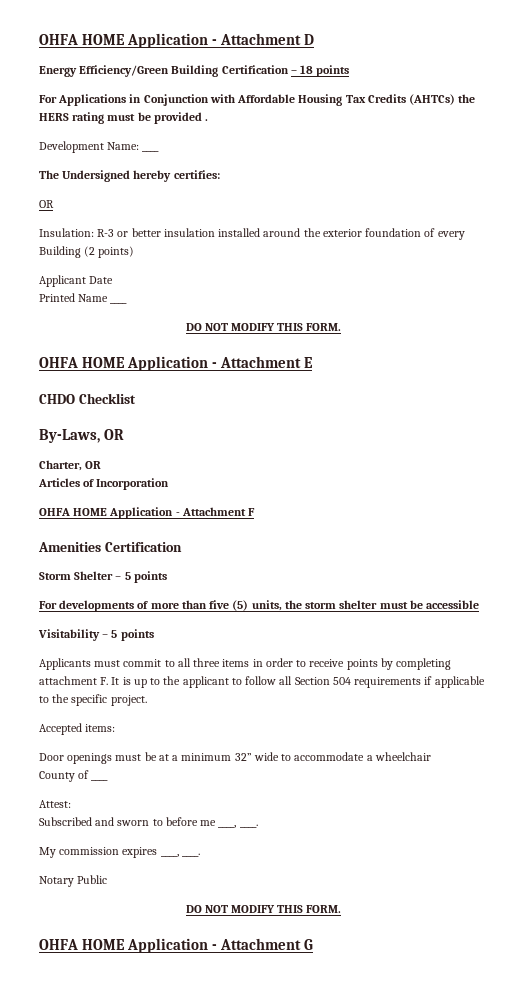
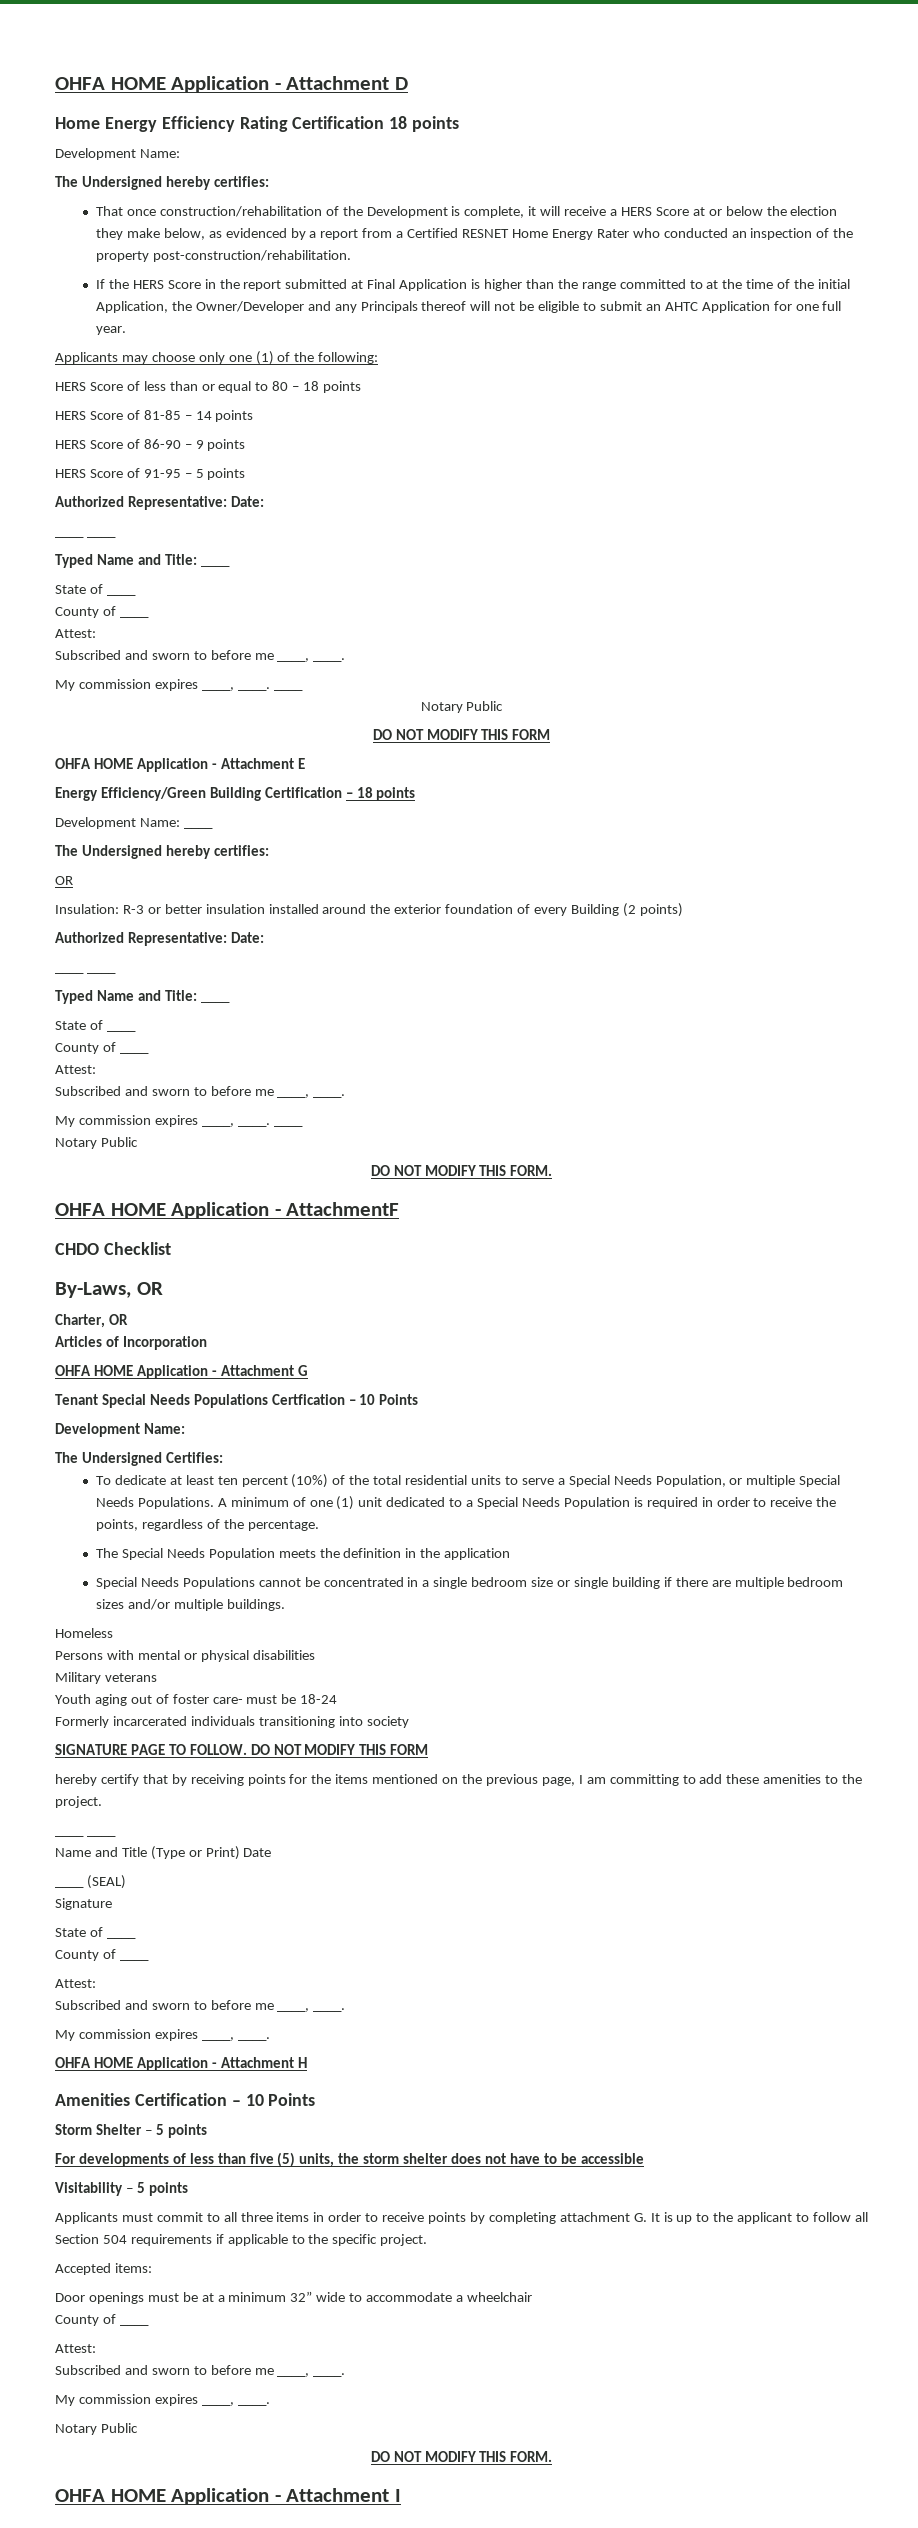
(315, 39) none -> [55,116,460,132] [55,148,180,160] [55,176,269,190] [95,206,838,218] [95,228,854,240] [95,250,351,262] [95,279,851,291] [95,301,842,313] [95,326,126,335] [55,351,379,365] [55,381,362,393] [55,410,254,422] [55,439,246,451] [55,468,246,480] [55,496,264,510] [55,536,116,538] [55,554,197,568] [200,565,230,567] [55,584,103,594] [106,594,136,596] [55,606,116,618] [119,616,149,618] [55,629,96,638] [55,650,346,662] [55,679,303,691] [420,701,504,713] [372,729,551,740] [55,758,305,772] // Home Energy Efficiency Rating Certification 18 points // Development Name: // The Undersigned hereby certifies: // That once construction/rehabilitation of the Development is complete, it will receive a HERS Score at or below the election they make below, as evidenced by a report from a Certified RESNET Home Energy Rater who conducted an inspection of the property post-construction/rehabilitation. // If the HERS Score in the report submitted at Final Application is higher than the range committed to at the time of the initial Application, the Owner/Developer and any Principals thereof will not be eligible to submit an AHTC Application for one full year. // Applicants may choose only one (1) of the following: // HERS Score of less than or equal to 80 – 18 points // HERS Score of 81-85 – 14 points // HERS Score of 86-90 – 9 points // HERS Score of 91-95 – 5 points // Authorized Representative: Date: // ____ ____ // Typed Name and Title: ____ // State of ____ // County of ____ // Attest: // Subscribed and sworn to before me ____, ____. // My commission expires ____, ____. ____ // Notary Public // DO NOT MODIFY THIS FORM // OHFA HOME Application - Attachment E
[39,94,476,106] [39,112,209,124] // For Applications in Conjunction with Affordable Housing Tax Credits (AHTCs) the HERS rating must be provided . -> (416, 794) none
[39,275,114,287] [39,293,109,302] [110,302,128,304] [185,323,342,331] [39,356,314,371] Applicant Date // Printed Name ____ // DO NOT MODIFY THIS FORM. // OHFA HOME Application - Attachment E -> [55,932,264,946] [55,972,116,974] [55,990,197,1004] [200,1001,230,1003] [55,1020,103,1030] [106,1030,136,1032] [55,1042,116,1054] [119,1052,149,1054] [55,1065,96,1074] [55,1086,346,1098] [55,1115,303,1127] [55,1137,138,1149] [370,1165,553,1176] [55,1202,400,1219] Authorized Representative: Date: // ____ ____ // Typed Name and Title: ____ // State of ____ // County of ____ // Attest: // Subscribed and sworn to before me ____, ____. // My commission expires ____, ____. ____ // Notary Public // DO NOT MODIFY THIS FORM. // OHFA HOME Application - AttachmentF
[248,508,256,516] F -> [297,1365,308,1376] [55,1394,419,1408] [55,1423,185,1437] [55,1452,223,1466] [95,1474,841,1488] [95,1496,837,1510] [95,1519,319,1531] [95,1548,511,1560] [95,1577,844,1589] [95,1599,285,1611] [55,1628,113,1638] [55,1650,315,1662] [55,1672,157,1684] [55,1694,338,1706] [55,1716,409,1728] [55,1744,429,1755] [55,1774,863,1786] [55,1796,102,1808] [55,1835,116,1837] [55,1846,272,1860] [55,1875,126,1889] [55,1898,112,1910] [55,1927,103,1937] [106,1937,136,1939] [55,1949,116,1961] [119,1959,149,1961] [55,1979,96,1988] [55,2000,346,2012] [55,2029,270,2041] [55,2057,307,2071] G // Tenant Special Needs Populations Certfication – 10 Points // Development Name: // The Undersigned Certifies: // To dedicate at least ten percent (10%) of the total residential units to serve a Special Needs Population, or multiple Special Needs Populations. A minimum of one (1) unit dedicated to a Special Needs Population is required in order to receive the points, regardless of the percentage. // The Special Needs Population meets the definition in the application // Special Needs Populations cannot be concentrated in a single bedroom size or single building if there are multiple bedroom sizes and/or multiple buildings. // Homeless // Persons with mental or physical disabilities // Military veterans // Youth aging out of foster care- must be 18-24 // Formerly incarcerated individuals transitioning into society // SIGNATURE PAGE TO FOLLOW. DO NOT MODIFY THIS FORM // hereby certify that by receiving points for the items mentioned on the previous page, I am committing to add these amenities to the project. // ____ ____ // Name and Title (Type or Print) Date // ____ (SEAL) // Signature // State of ____ // County of ____ // Attest: // Subscribed and sworn to before me ____, ____. // My commission expires ____, ____. // OHFA HOME Application - Attachment H
(182, 547) none -> [231,2093,316,2106] – 10 Points
[150,602,179,609] more -> [189,2153,214,2164] less
[379,602,408,609] must -> [451,2153,557,2164] does not have to
[100,677,109,685] F. -> [633,2213,647,2222] G.
[304,939,314,950] G -> [394,2489,401,2502] I

